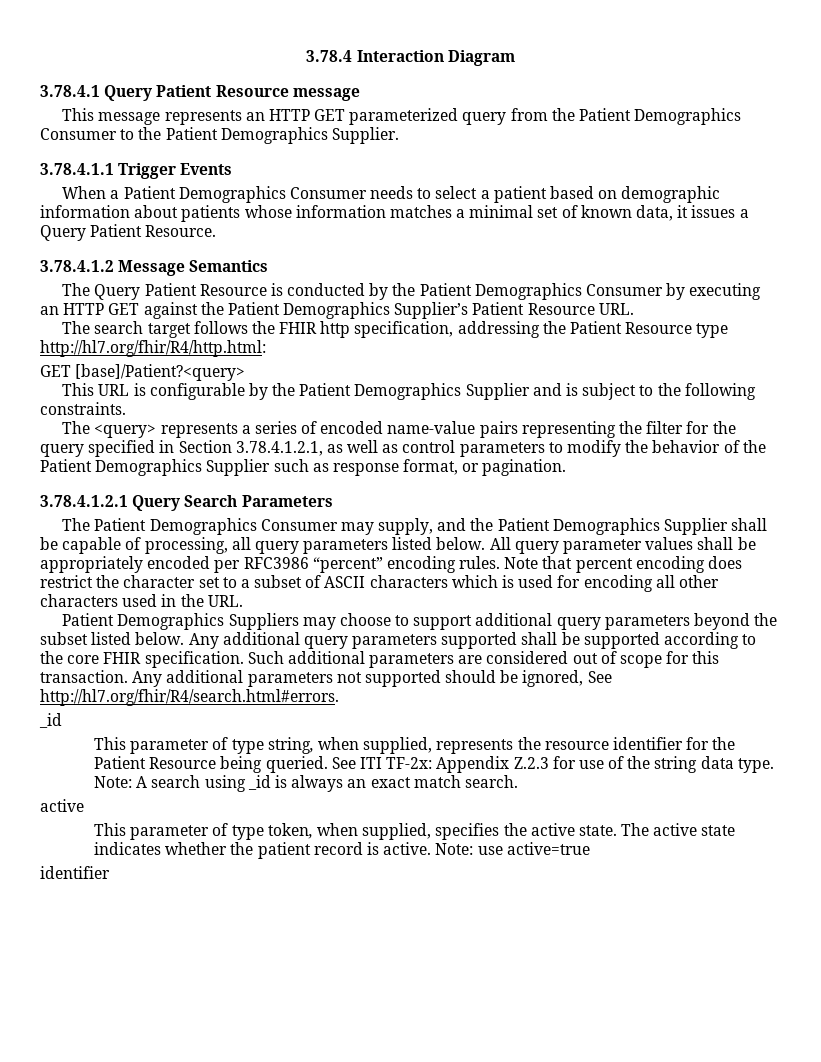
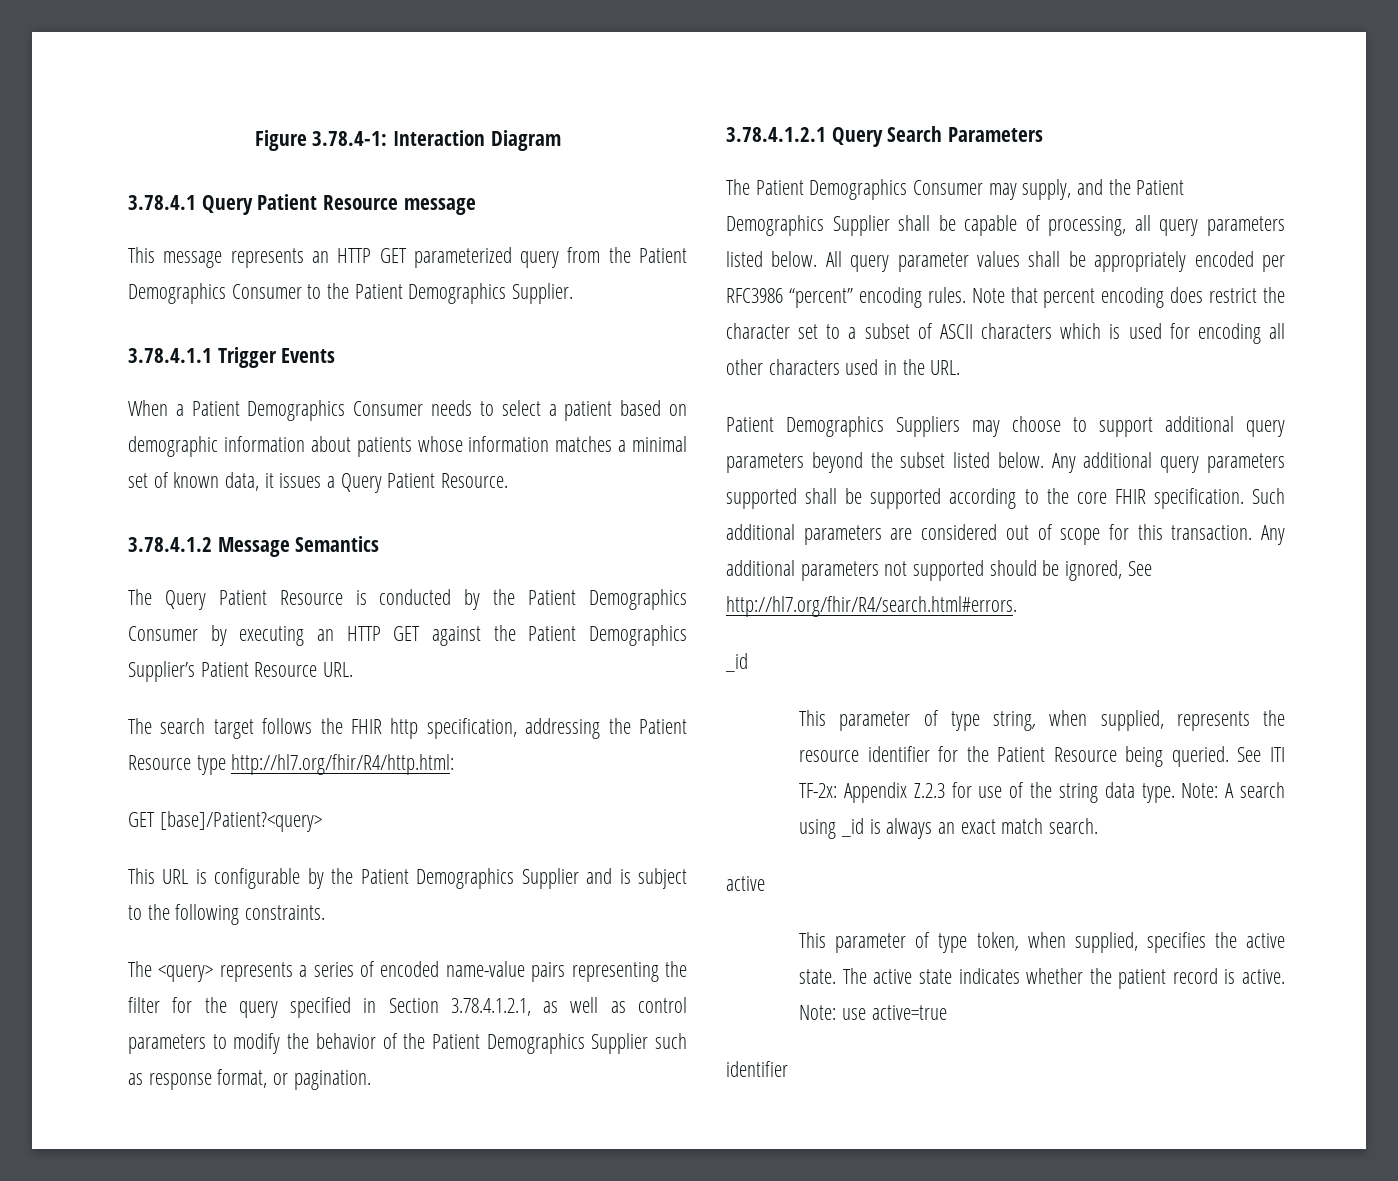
[306,50,353,62] 3.78.4 -> [254,130,388,151] Figure 3.78.4-1:

